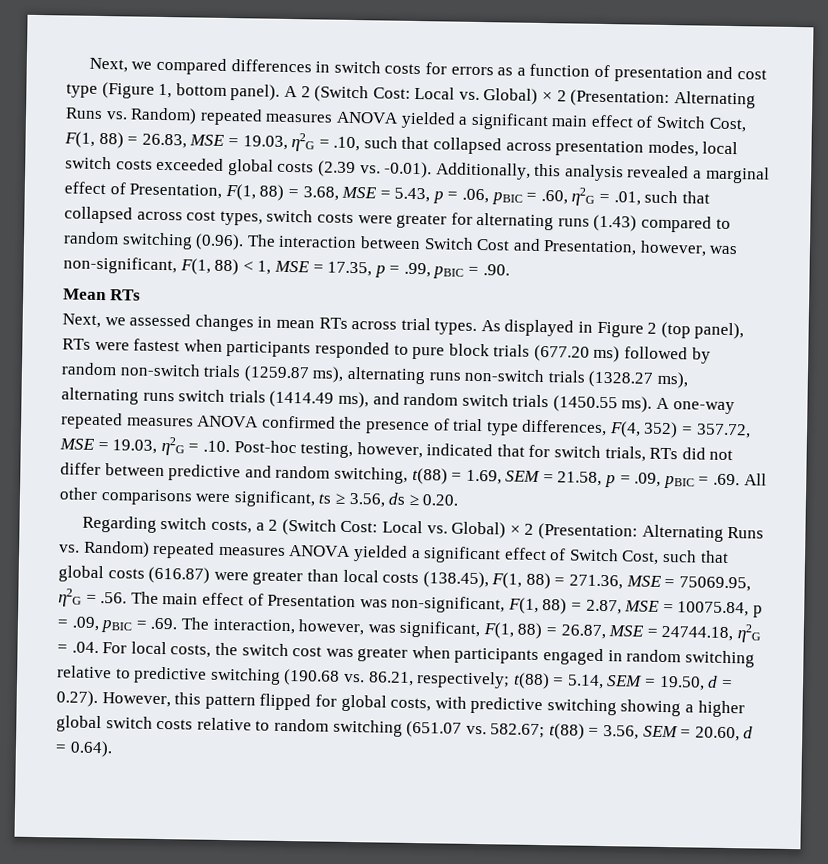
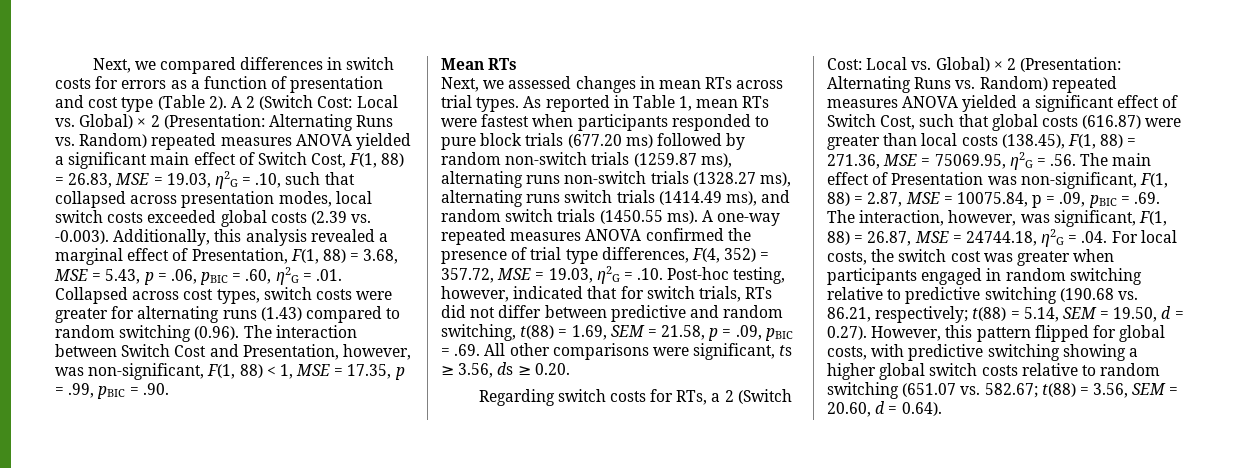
[101,81,281,101] (Figure 1, bottom panel). -> [157,95,227,110] (Table 2).
[384,161,433,179] -0.01). -> [55,230,109,244] -0.003).
[613,190,710,206] [64,206,133,224] .01, such that collapsed -> [316,269,343,281] [55,287,128,304] .01. Collapsed
[504,319,745,340] displayed in Figure 2 (top panel), -> [545,95,739,112] reported in Table 1, mean
[211,519,253,534] costs, -> [609,389,708,405] costs for RTs,

